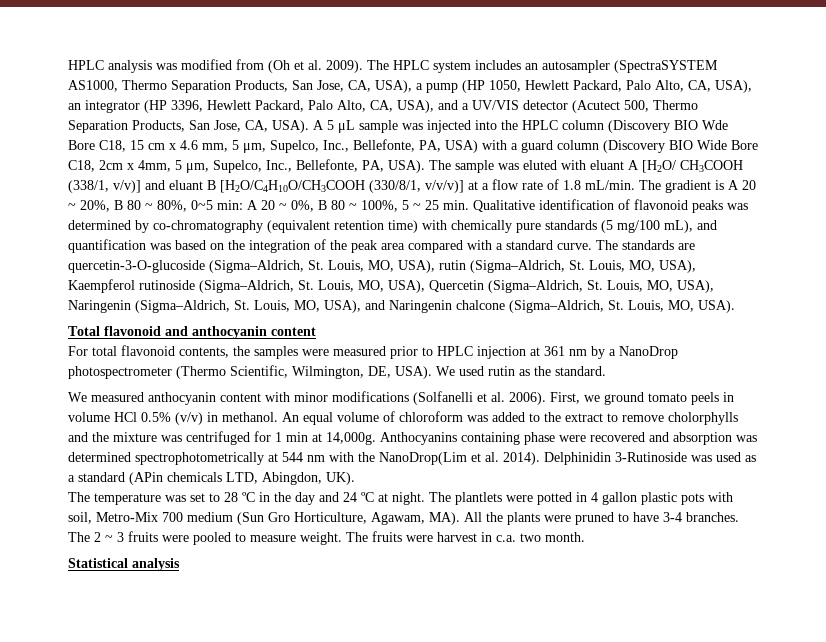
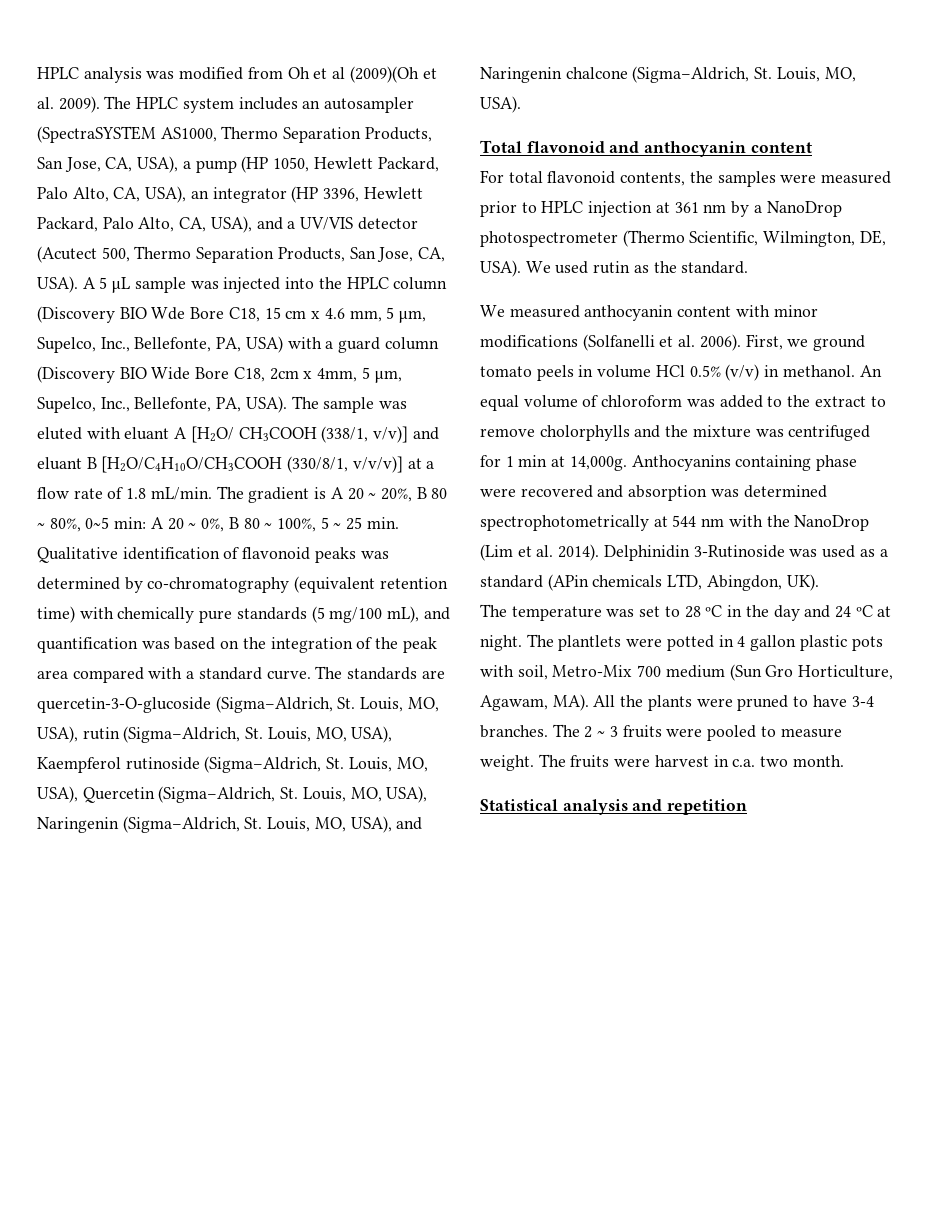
[268,60,290,73] (Oh -> [287,66,419,83] Oh et al (2009)(Oh
[379,452,467,465] NanoDrop(Lim -> [794,515,870,531] [480,544,513,561] NanoDrop (Lim
(180, 564) none -> [632,799,748,815] and repetition

